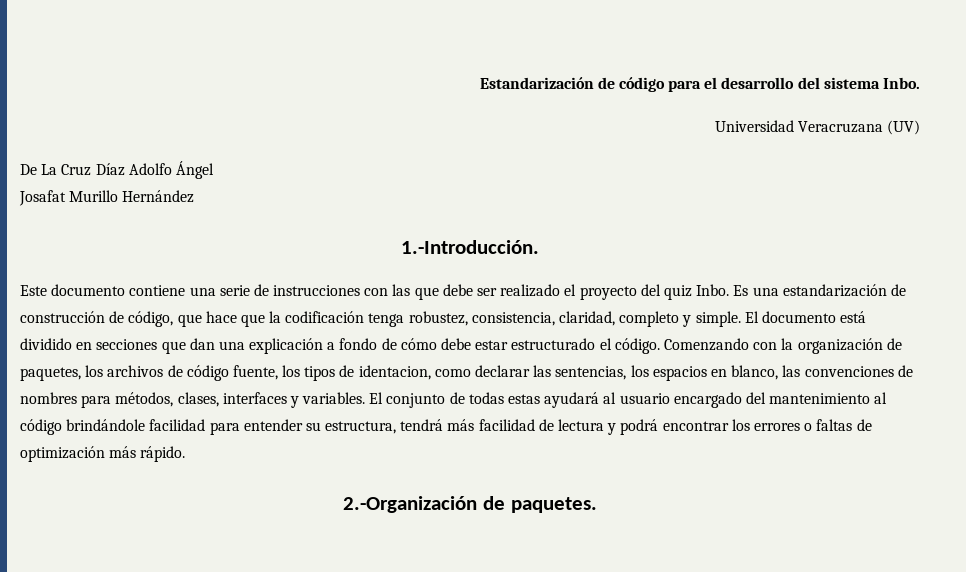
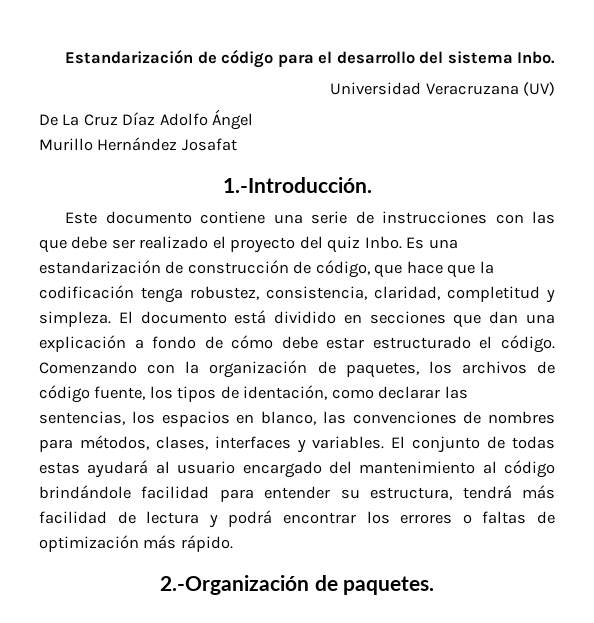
[19,190,66,206] Josafat -> (254, 119) none
(195, 196) none -> [181,138,237,151] Josafat
[619,311,741,327] completo y simple. -> [447,286,555,303] [39,311,111,327] completitud y simpleza.
[358,365,431,380] identacion, -> [243,385,328,400] identación,

